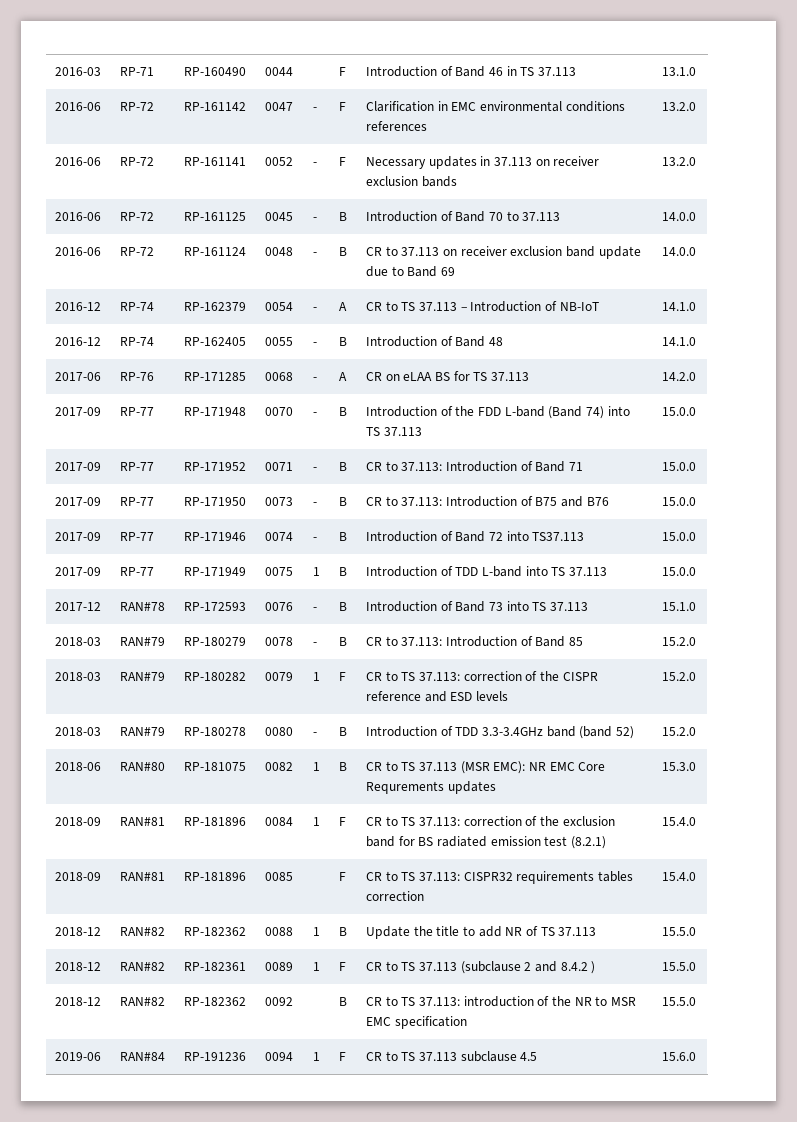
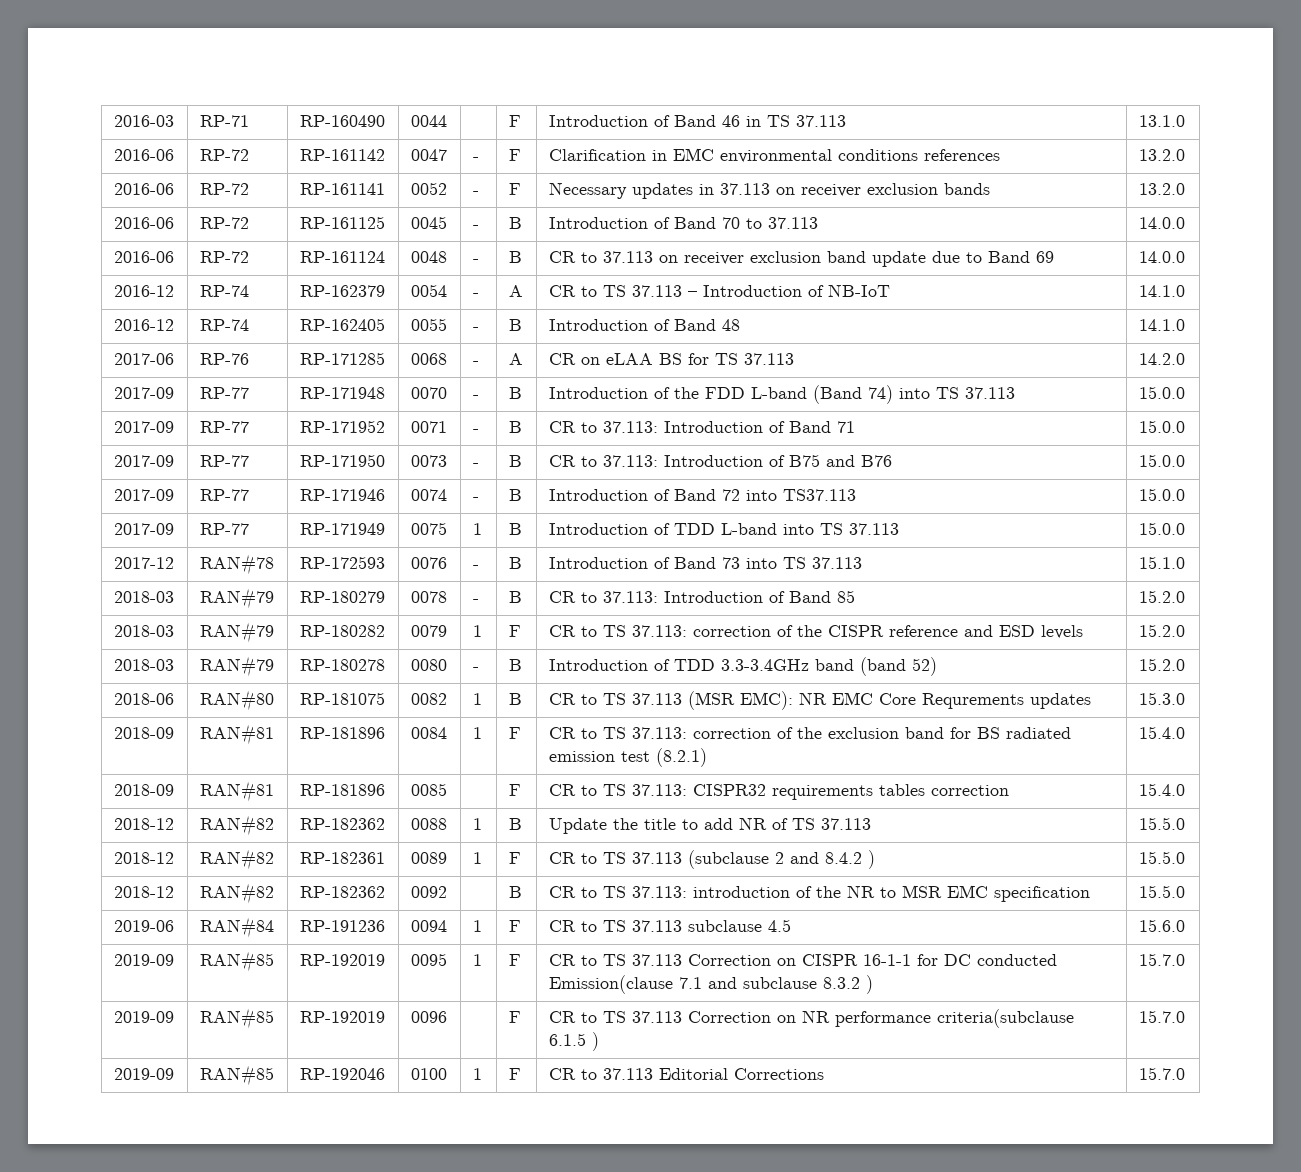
(697, 1056) none -> [113,954,174,966] [199,951,274,972] [299,954,385,966] [410,953,447,966] [472,954,482,966] [508,954,521,966] [548,954,1057,966] [548,975,873,994] [1138,953,1185,966] [113,1011,174,1023] [199,1008,274,1029] [299,1011,385,1023] [410,1011,447,1023] [508,1011,521,1023] [548,1009,1074,1028] [548,1032,599,1051] [1138,1010,1185,1023] [113,1068,174,1080] [199,1065,274,1086] [299,1068,385,1080] [410,1068,447,1080] [472,1068,482,1080] [508,1068,521,1080] [548,1068,824,1080] [1138,1067,1185,1080] // 2019-09 | RAN#85 | RP-192019 | 0095 | 1 | F | CR to TS 37.113 Correction on CISPR 16-1-1 for DC conducted Emission(clause 7.1 and subclause 8.3.2 ) | 15.7.0 // 2019-09 | RAN#85 | RP-192019 | 0096 | | F | CR to TS 37.113 Correction on NR performance criteria(subclause 6.1.5 ) | 15.7.0 // 2019-09 | RAN#85 | RP-192046 | 0100 | 1 | F | CR to 37.113 Editorial Corrections | 15.7.0

